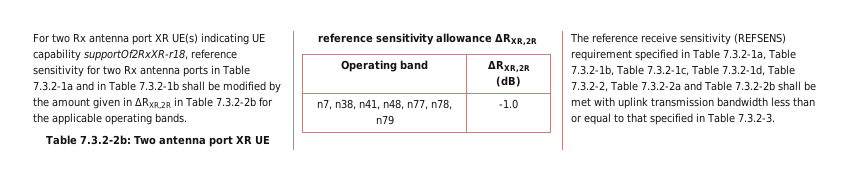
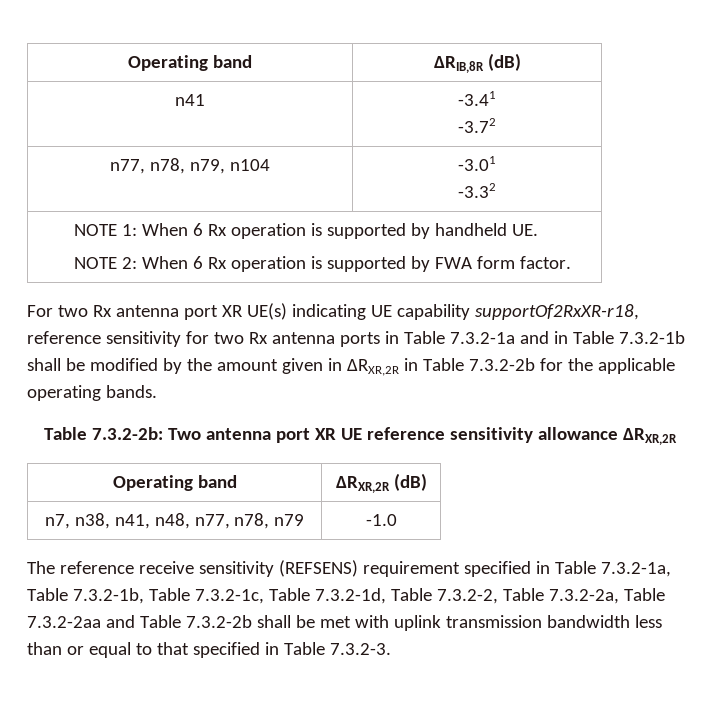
(33, 38) none -> [128,55,252,71] [433,53,521,73] [175,94,205,106] [457,91,496,106] [457,118,496,133] [110,158,270,174] [457,156,496,171] [457,183,496,198] [74,223,539,239] [74,256,572,272] Operating band | ΔRIB,8R (dB) // n41 | -3.41 // -3.72 // n77, n78, n79, n104 | -3.01 // -3.32 // NOTE 1: When 6 Rx operation is supported by handheld UE. // NOTE 2: When 6 Rx operation is supported by FWA form factor. //
[640,81,681,91] 7.3.2-2a -> [548,588,665,604] [27,616,101,628] 7.3.2-2a, Table 7.3.2-2aa

